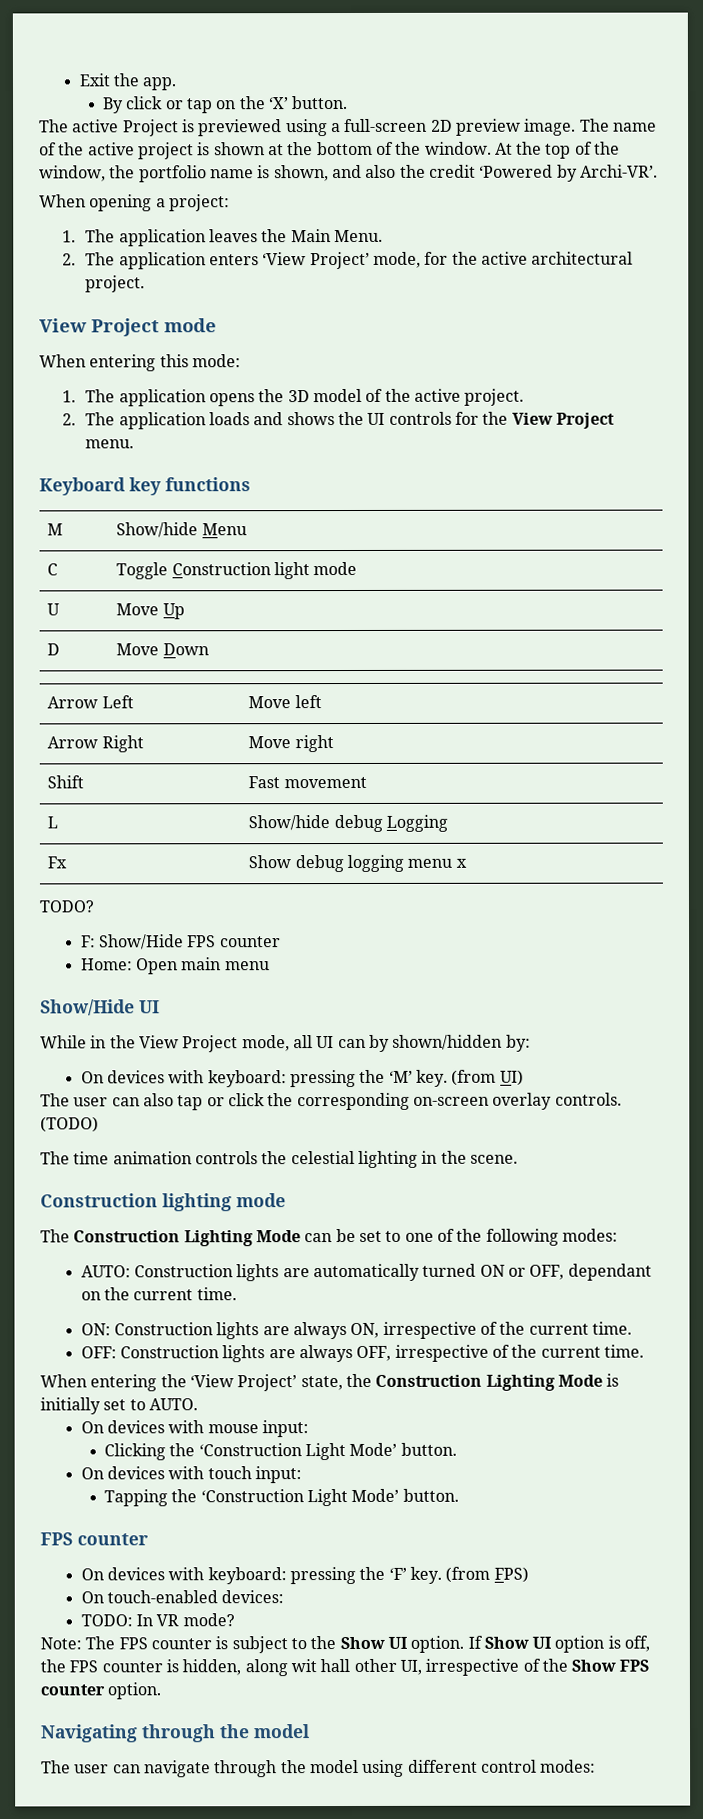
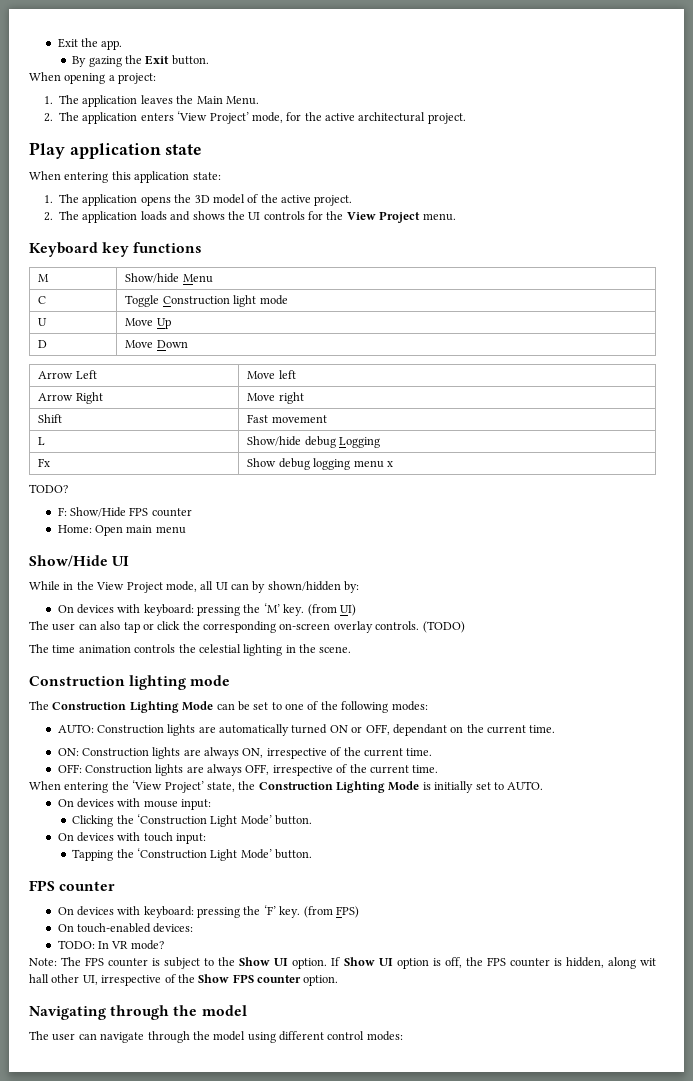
[126,96,349,114] [39,118,657,137] [39,141,621,160] [39,164,658,183] click or tap on the ‘X’ button. // The active Project is previewed using a full-screen 2D preview image. The name of the active project is shown at the bottom of the window. At the top of the window, the portfolio name is shown, and also the credit ‘Powered by Archi-VR’. -> [88,55,209,67] gazing the Exit button.
[39,318,217,337] View Project mode -> [29,142,203,159] Play application state
[191,354,241,368] mode: -> [134,171,221,183] application state:

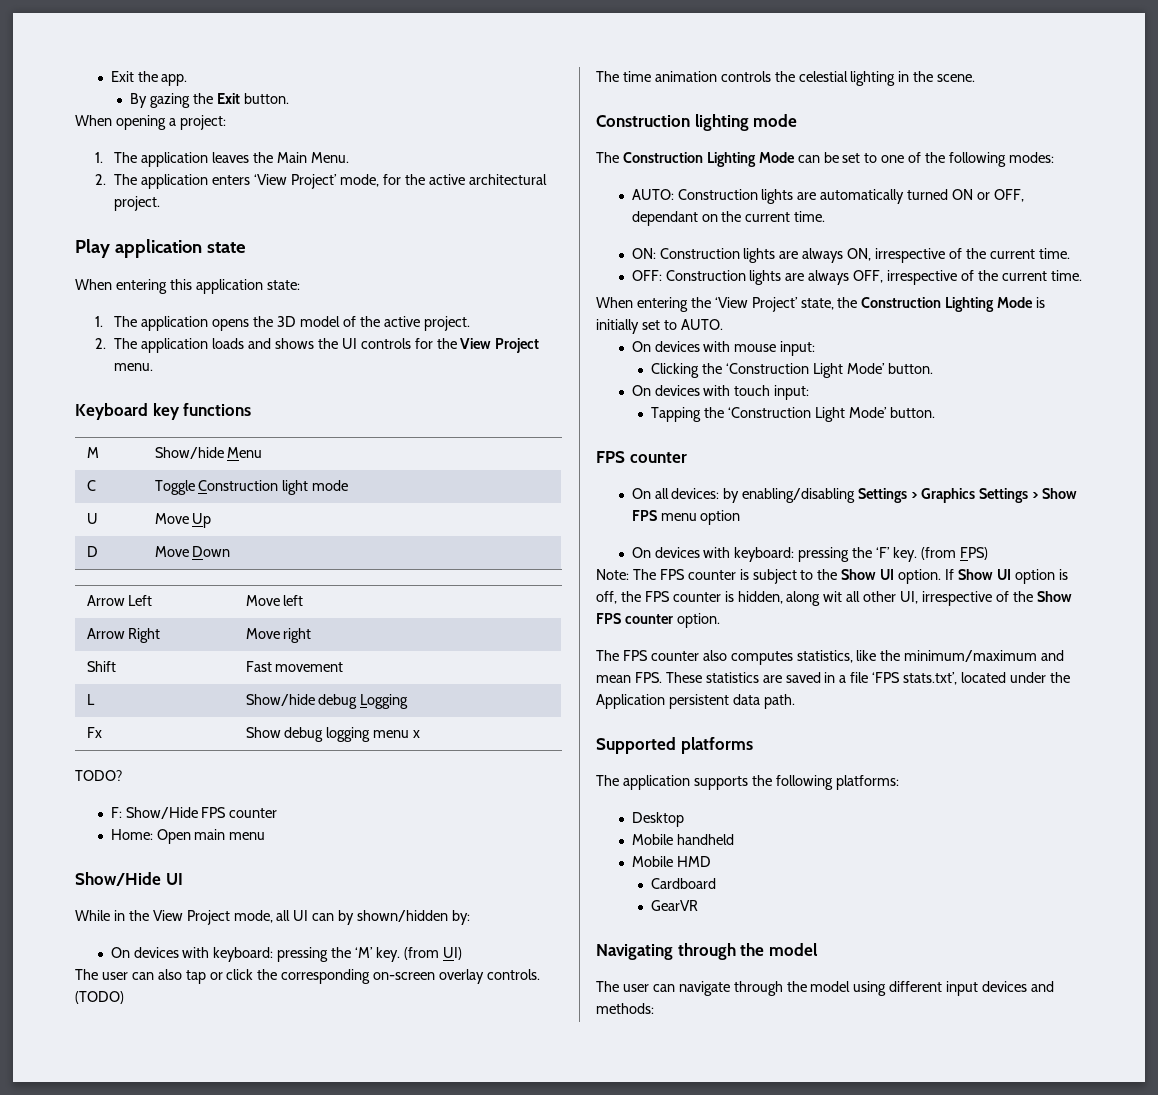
(116, 886) none -> [631,488,1077,503] [631,510,741,525] // On all devices: by enabling/disabling Settings > Graphics Settings > Show FPS menu option
[57,923,194,933] [57,940,164,950] // On touch-enabled devices: // TODO: In VR mode? -> (988, 553) none
[29,974,49,983] hall -> [846,591,861,602] all
(339, 980) none -> [596,650,1065,665] [596,672,1070,685] [596,694,795,709] [596,737,753,754] [596,775,899,790] [631,812,684,827] [631,834,734,845] [631,856,711,867] [651,878,717,889] [651,900,699,911] // The FPS counter also computes statistics, like the minimum/maximum and mean FPS. These statistics are saved in a file ‘FPS stats.txt’, located under the Application persistent data path. // Supported platforms // The application supports the following platforms: // Desktop // Mobile handheld // Mobile HMD // Cardboard // GearVR
[327,1031,403,1041] control modes: -> [946,981,1055,996] [596,1003,654,1014] input devices and methods:

